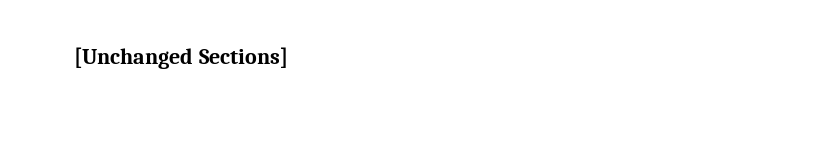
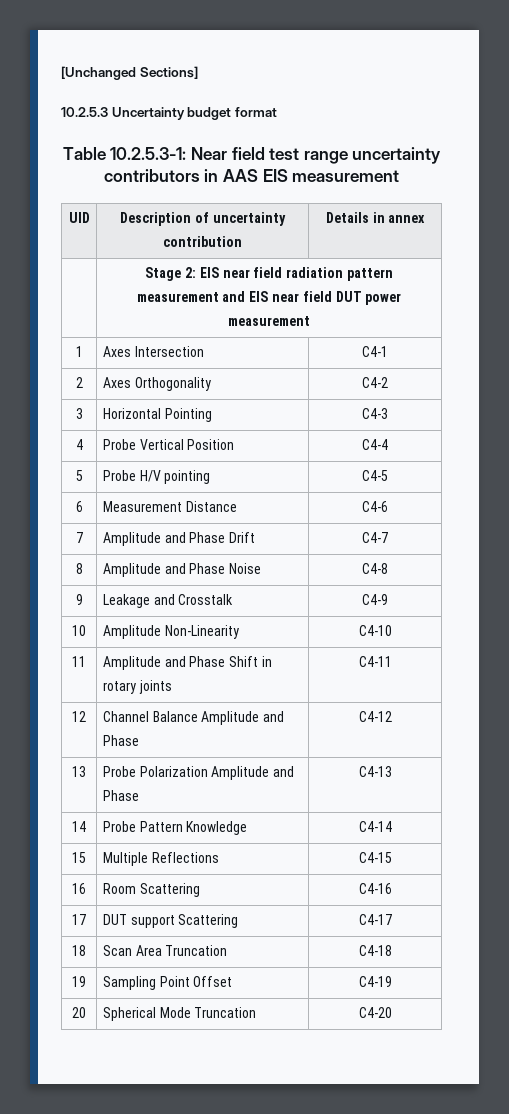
(288, 57) none -> [61,107,277,120] [62,147,442,164] [103,169,400,182] [68,212,90,223] [120,212,286,226] [163,236,242,247] [325,212,426,223] [145,267,393,281] [136,291,402,305] [228,316,310,326] [75,346,83,357] [102,346,204,357] [362,346,389,357] [75,377,83,388] [102,377,211,391] [362,377,389,388] [75,408,83,419] [102,408,212,422] [362,408,389,419] [75,439,83,450] [102,439,235,450] [362,439,389,450] [75,470,83,481] [102,470,211,484] [362,470,389,481] [75,501,83,512] [102,501,237,512] [362,501,389,512] [75,532,83,543] [102,532,256,546] [362,532,389,543] [75,563,83,574] [102,563,262,577] [362,563,389,574] [75,594,83,605] [102,594,234,608] [362,594,389,605] [72,625,86,636] [102,625,239,639] [358,625,392,636] [72,656,86,667] [102,656,272,670] [102,680,172,694] [358,656,392,667] [72,711,86,722] [102,711,285,725] [102,735,139,746] [358,711,392,722] [72,766,86,777] [102,766,295,780] [102,790,139,801] [358,766,392,777] [72,821,86,832] [102,821,248,835] [358,821,392,832] [72,852,86,863] [102,852,219,866] [358,852,392,863] [72,883,86,894] [102,883,200,897] [358,883,392,894] [72,914,86,925] [102,914,239,928] [358,914,392,925] [72,945,86,956] [102,945,228,956] [358,945,392,956] [72,976,86,987] [102,976,233,990] [358,976,392,987] [72,1007,86,1018] [102,1007,257,1021] [358,1007,392,1018] // 10.2.5.3 Uncertainty budget format // Table 10.2.5.3-1: Near field test range uncertainty contributors in AAS EIS measurement // UID | Description of uncertainty contribution | Details in annex // | Stage 2: EIS near field radiation pattern measurement and EIS near field DUT power measurement // 1 | Axes Intersection | C4-1 // 2 | Axes Orthogonality | C4-2 // 3 | Horizontal Pointing | C4-3 // 4 | Probe Vertical Position | C4-4 // 5 | Probe H/V pointing | C4-5 // 6 | Measurement Distance | C4-6 // 7 | Amplitude and Phase Drift | C4-7 // 8 | Amplitude and Phase Noise | C4-8 // 9 | Leakage and Crosstalk | C4-9 // 10 | Amplitude Non-Linearity | C4-10 // 11 | Amplitude and Phase Shift in rotary joints | C4-11 // 12 | Channel Balance Amplitude and Phase | C4-12 // 13 | Probe Polarization Amplitude and Phase | C4-13 // 14 | Probe Pattern Knowledge | C4-14 // 15 | Multiple Reflections | C4-15 // 16 | Room Scattering | C4-16 // 17 | DUT support Scattering | C4-17 // 18 | Scan Area Truncation | C4-18 // 19 | Sampling Point Offset | C4-19 // 20 | Spherical Mode Truncation | C4-20

